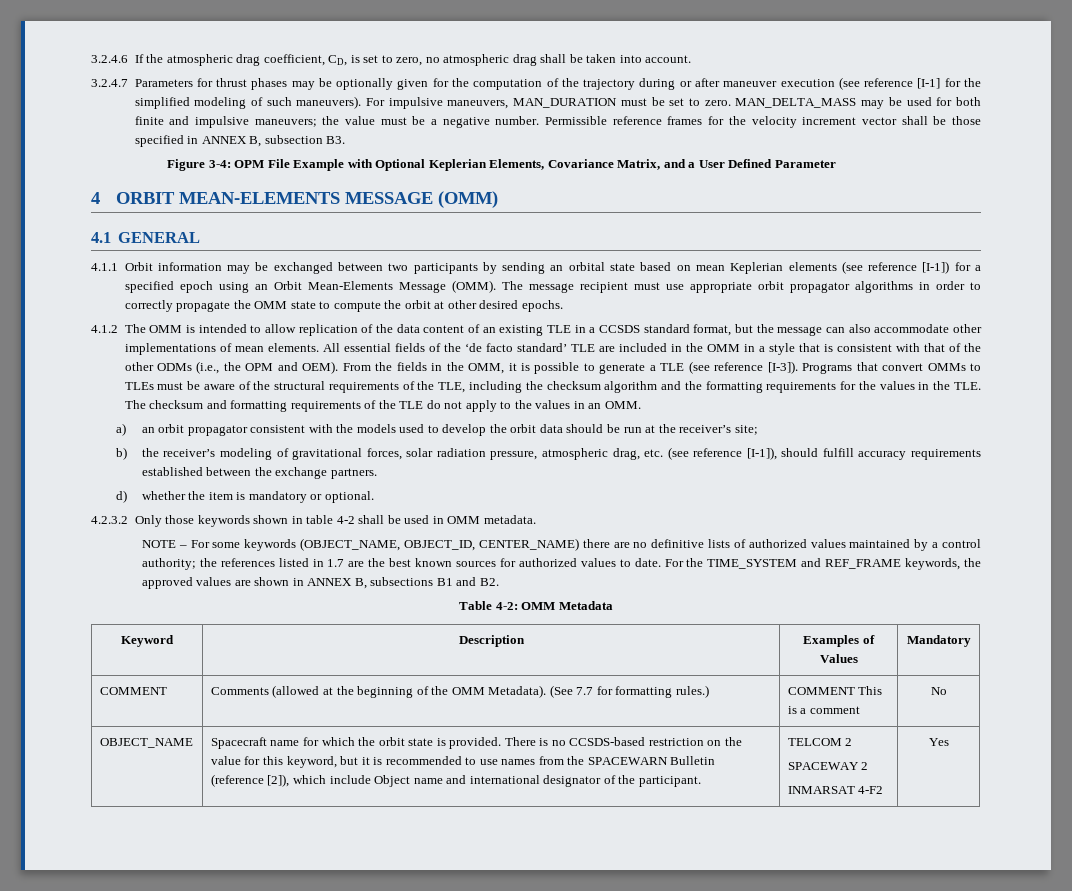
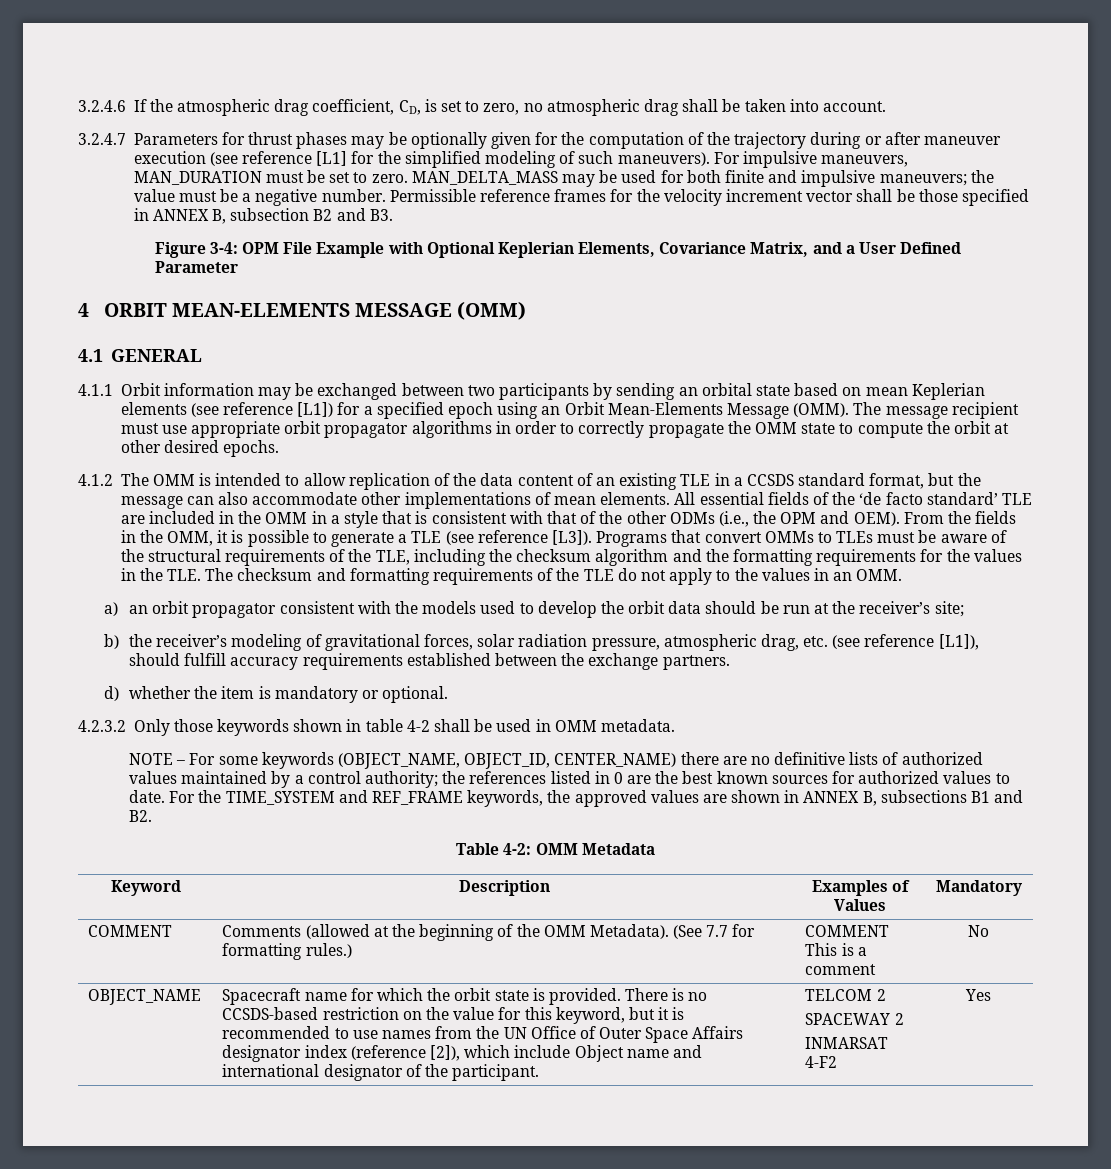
[917,78,941,89] [I-1] -> [316,151,348,166] [L1]
(323, 139) none -> [313,208,366,221] B2 and
[922,261,950,274] [I-1]) -> [297,402,334,417] [L1])
[767,361,798,374] [I-3]). -> [551,530,592,545] [L3]).
[746,447,777,460] [I-1]), -> [938,634,979,650] [L1]),
[327,559,345,567] 1.7 -> [613,772,623,784] 0
[587,756,716,765] SPACEWARN Bulletin -> [503,1026,744,1043] [222,1045,347,1062] UN Office of Outer Space Affairs designator index

